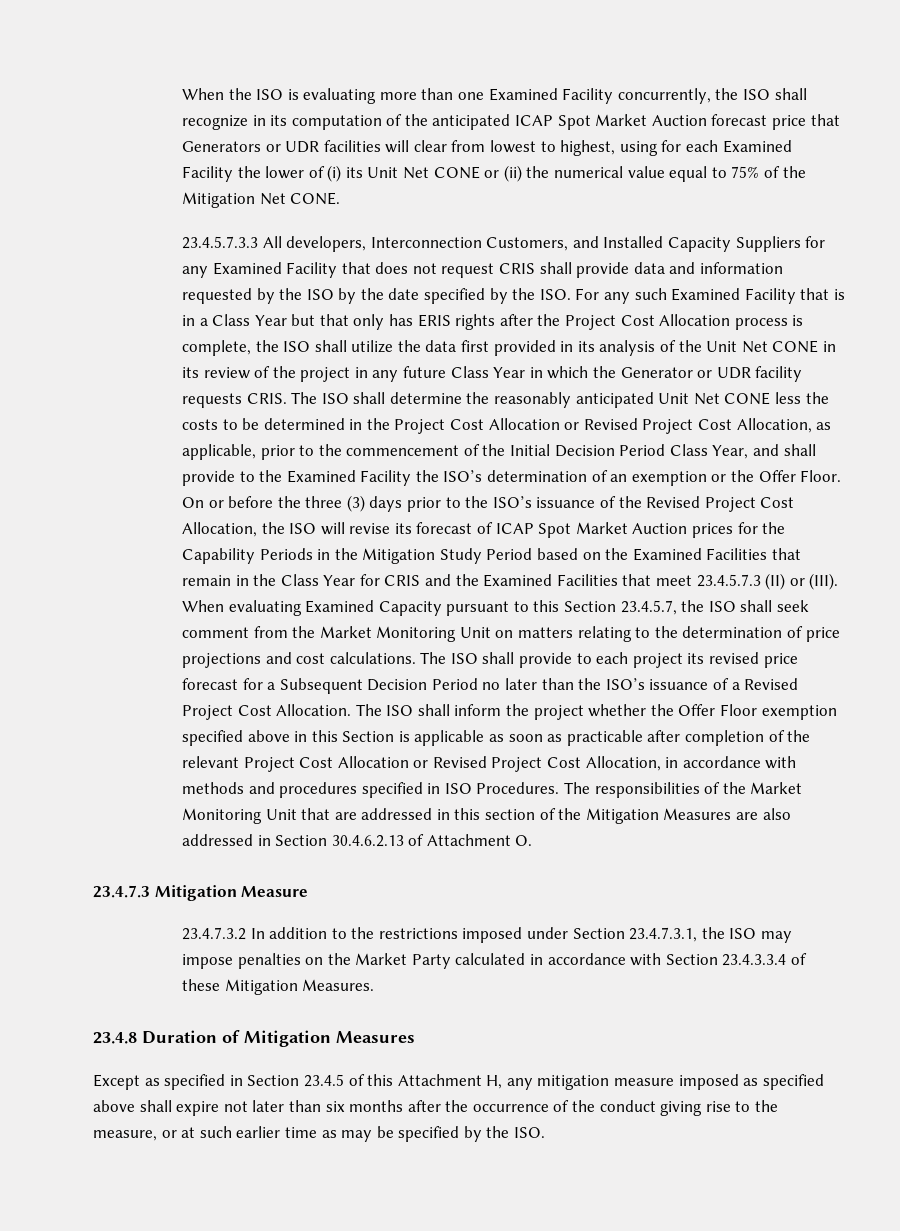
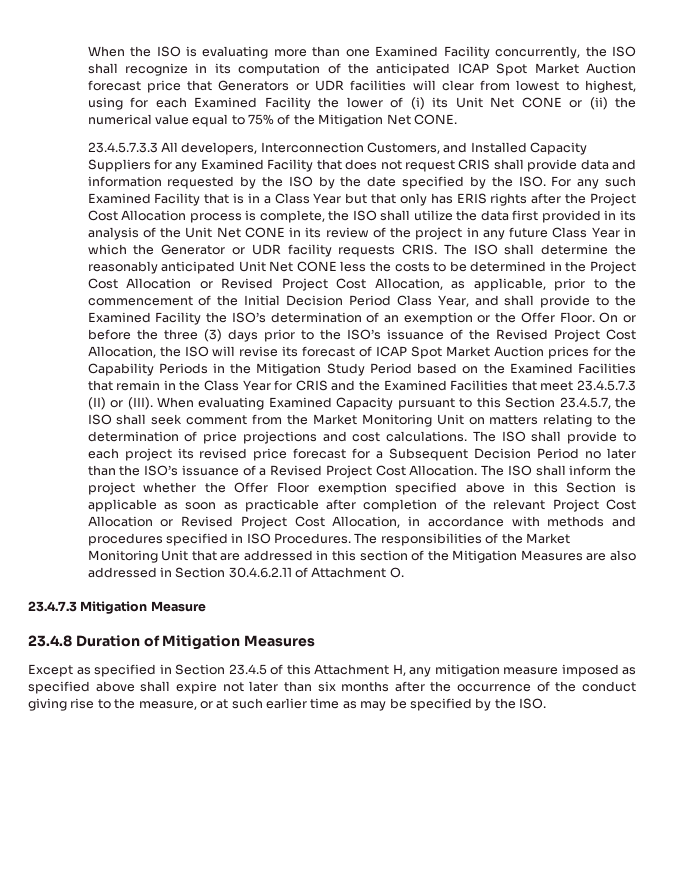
[331,835,404,847] 30.4.6.2.13 -> [228,567,292,578] 30.4.6.2.11
[181,927,793,943] [181,953,808,969] [181,979,375,995] // 23.4.7.3.2 In addition to the restrictions imposed under Section 23.4.7.3.1, the ISO may impose penalties on the Market Party calculated in accordance with Section 23.4.3.3.4 of these Mitigation Measures. -> (206, 606) none

